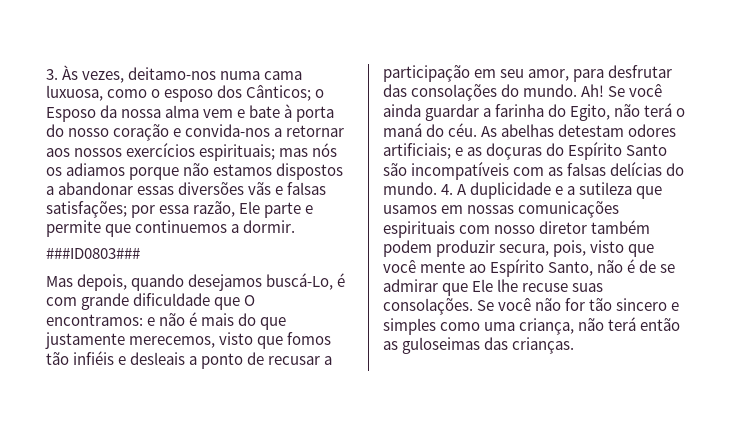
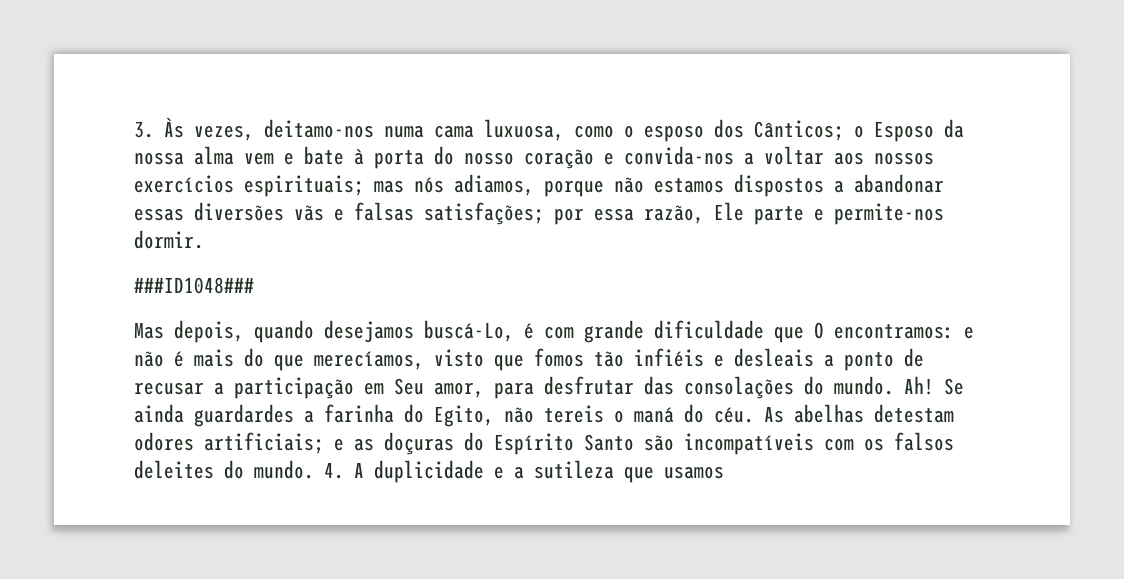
[286,125,345,137] retornar -> [764,146,824,165] voltar
[46,163,126,176] os adiamos -> [454,174,534,196] adiamos,
[46,220,240,237] permite que continuemos a -> [834,203,944,225] permite-nos
[46,247,140,259] ###ID0803### -> [134,277,254,294] ###ID1048###
[45,332,216,349] justamente merecemos, -> [314,351,424,370] merecíamos,
[500,69,525,78] seu -> [394,378,424,395] Seu
[629,84,663,97] [383,104,480,121] você ainda guardar -> [134,404,294,427] ainda guardardes
[644,103,673,117] terá -> [544,405,604,423] tereis
[548,162,663,176] as falsas delícias -> [864,432,954,451] [134,460,214,479] os falsos deleites
[441,201,620,218] [383,220,651,238] [383,240,655,257] [383,259,676,277] [383,279,604,296] [383,298,680,315] [383,317,681,335] [383,337,575,354] em nossas comunicações espirituais com nosso diretor também podem produzir secura, pois, visto que você mente ao Espírito Santo, não é de se admirar que Ele lhe recuse suas consolações. Se você não for tão sincero e simples como uma criança, não terá então as guloseimas das crianças. -> (724, 472) none

